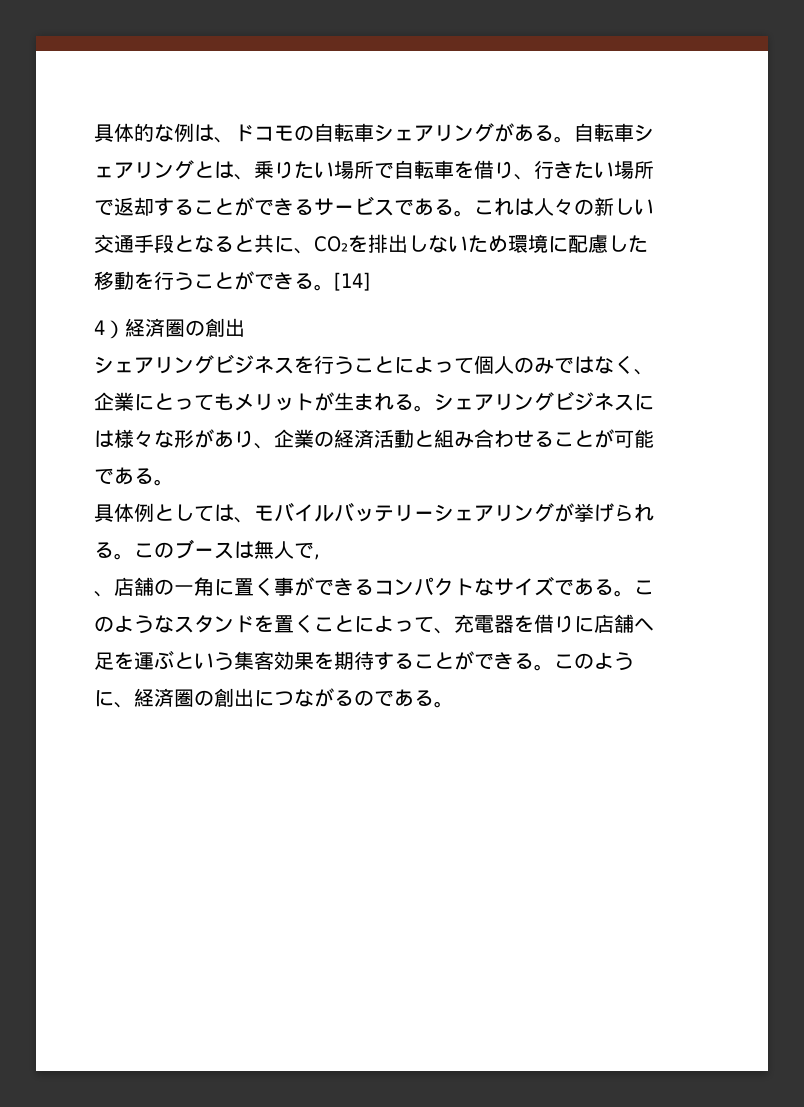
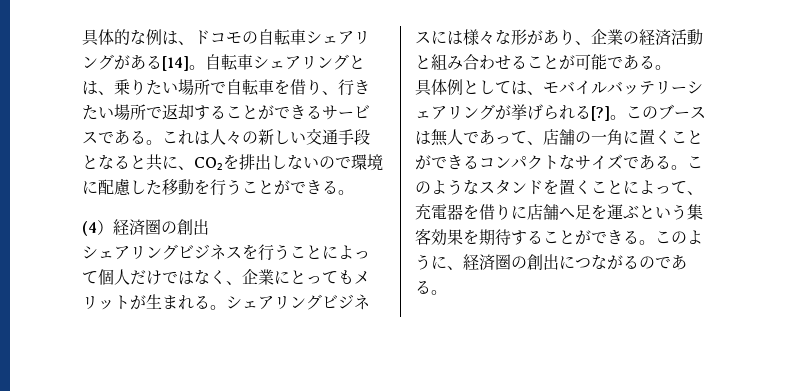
(554, 133) none -> [162,56,189,71] [14]
[468,235,508,253] ため -> [319,156,351,169] ので
[334,272,370,291] [94,320,105,335] [14] // 4 -> [82,221,97,236] // (4
[514,357,554,374] のみ -> [130,270,162,285] だけ
(114, 550) none -> [591,106,610,121] [?]
[314,554,320,560] , // -> [479,130,527,145] あって
[274,577,294,596] 事 -> [671,130,703,144] こと

